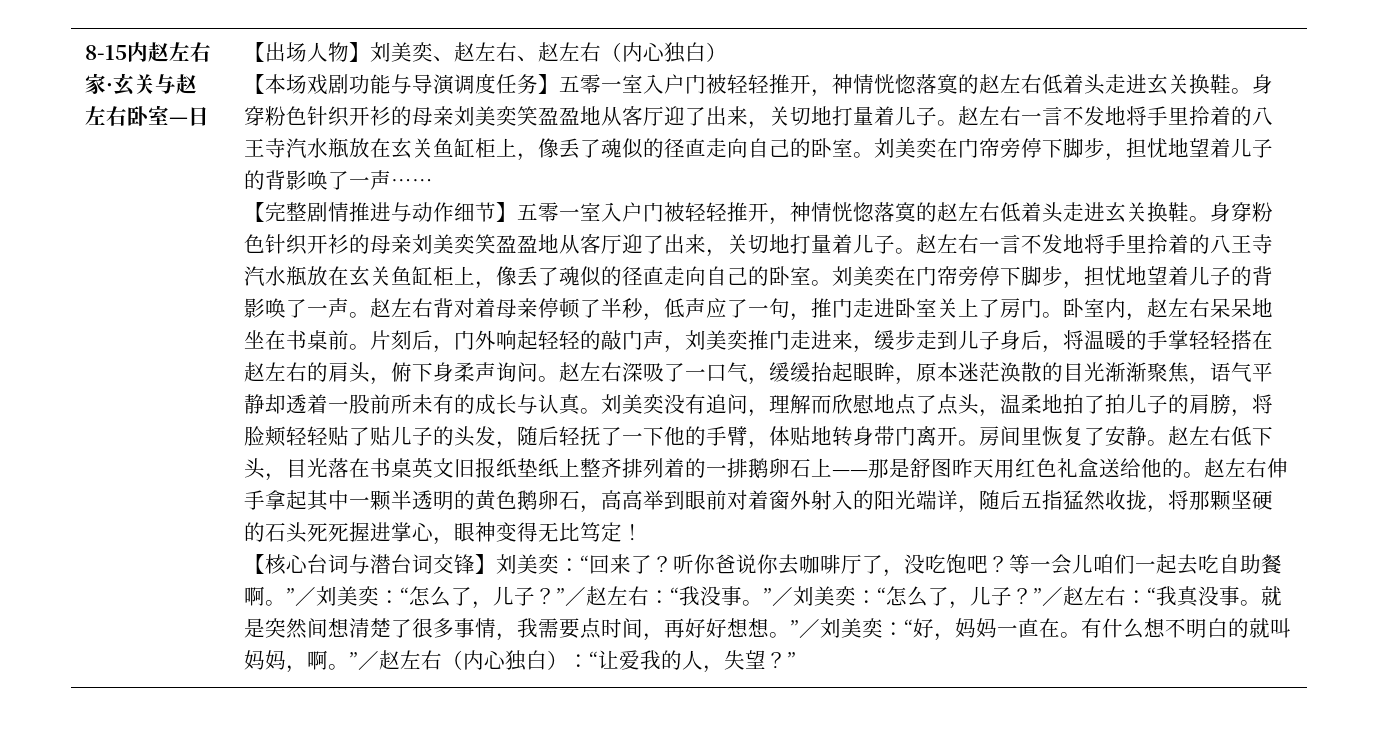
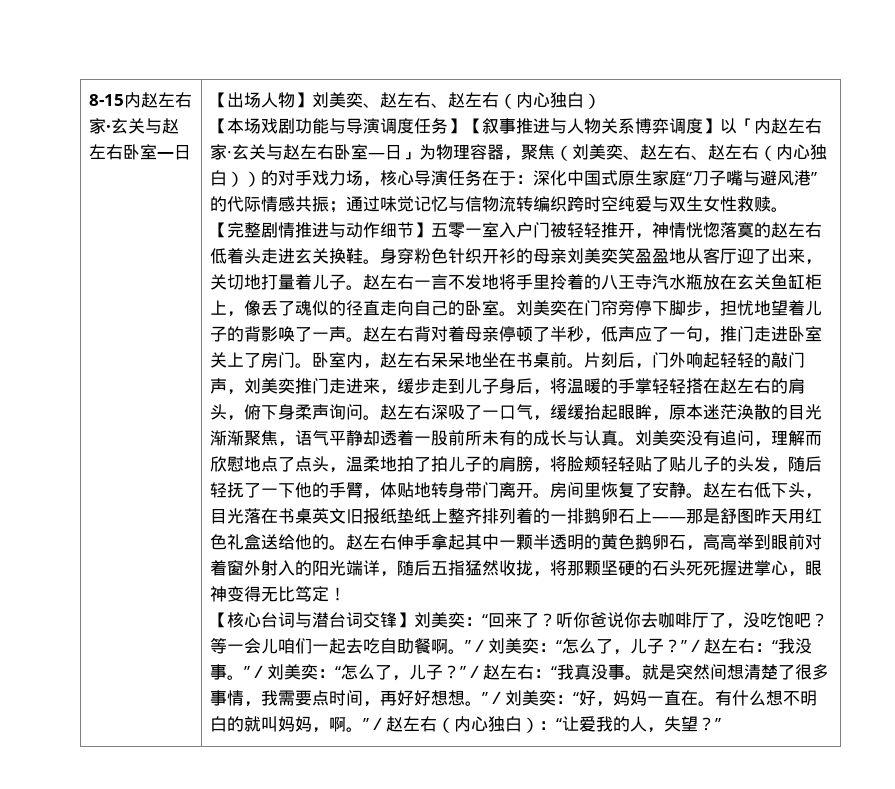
[558,74,1273,97] [243,106,1273,129] [243,138,1273,161] [243,170,433,190] 五零一室入户门被轻轻推开，神情恍惚落寞的赵左右低着头走进玄关换鞋。身穿粉色针织开衫的母亲刘美奕笑盈盈地从客厅迎了出来，关切地打量着儿子。赵左右一言不发地将手里拎着的八王寺汽水瓶放在玄关鱼缸柜上，像丢了魂似的径直走向自己的卧室。刘美奕在门帘旁停下脚步，担忧地望着儿子的背影唤了一声…… -> [465,118,823,134] [210,144,828,161] [210,170,818,187] [210,196,789,213] 【叙事推进与人物关系博弈调度】以「内赵左右家·玄关与赵左右卧室—日」为物理容器，聚焦（刘美奕、赵左右、赵左右（内心独白））的对手戏力场，核心导演任务在于：深化中国式原生家庭“刀子嘴与避风港”的代际情感共振；通过味觉记忆与信物流转编织跨时空纯爱与双生女性救赎。

